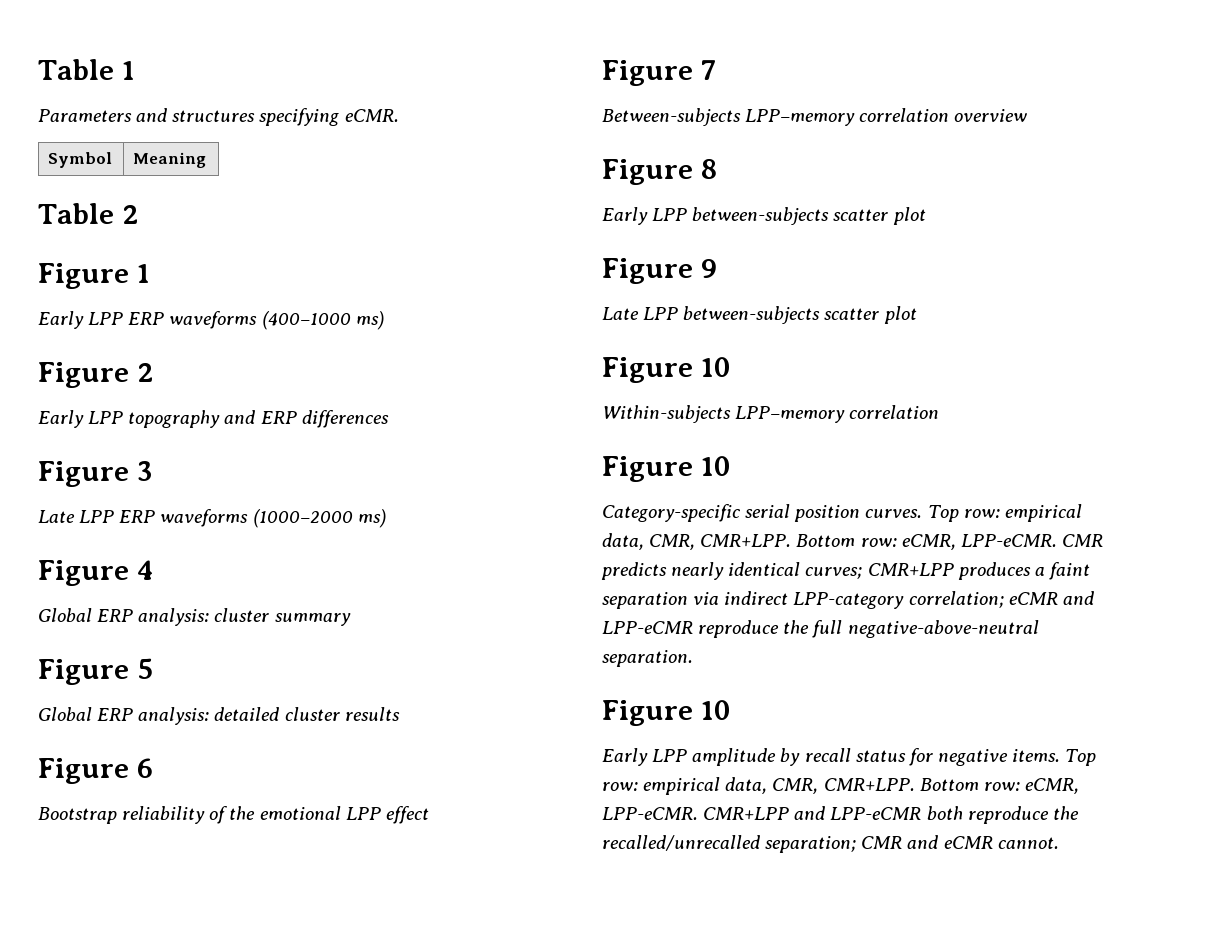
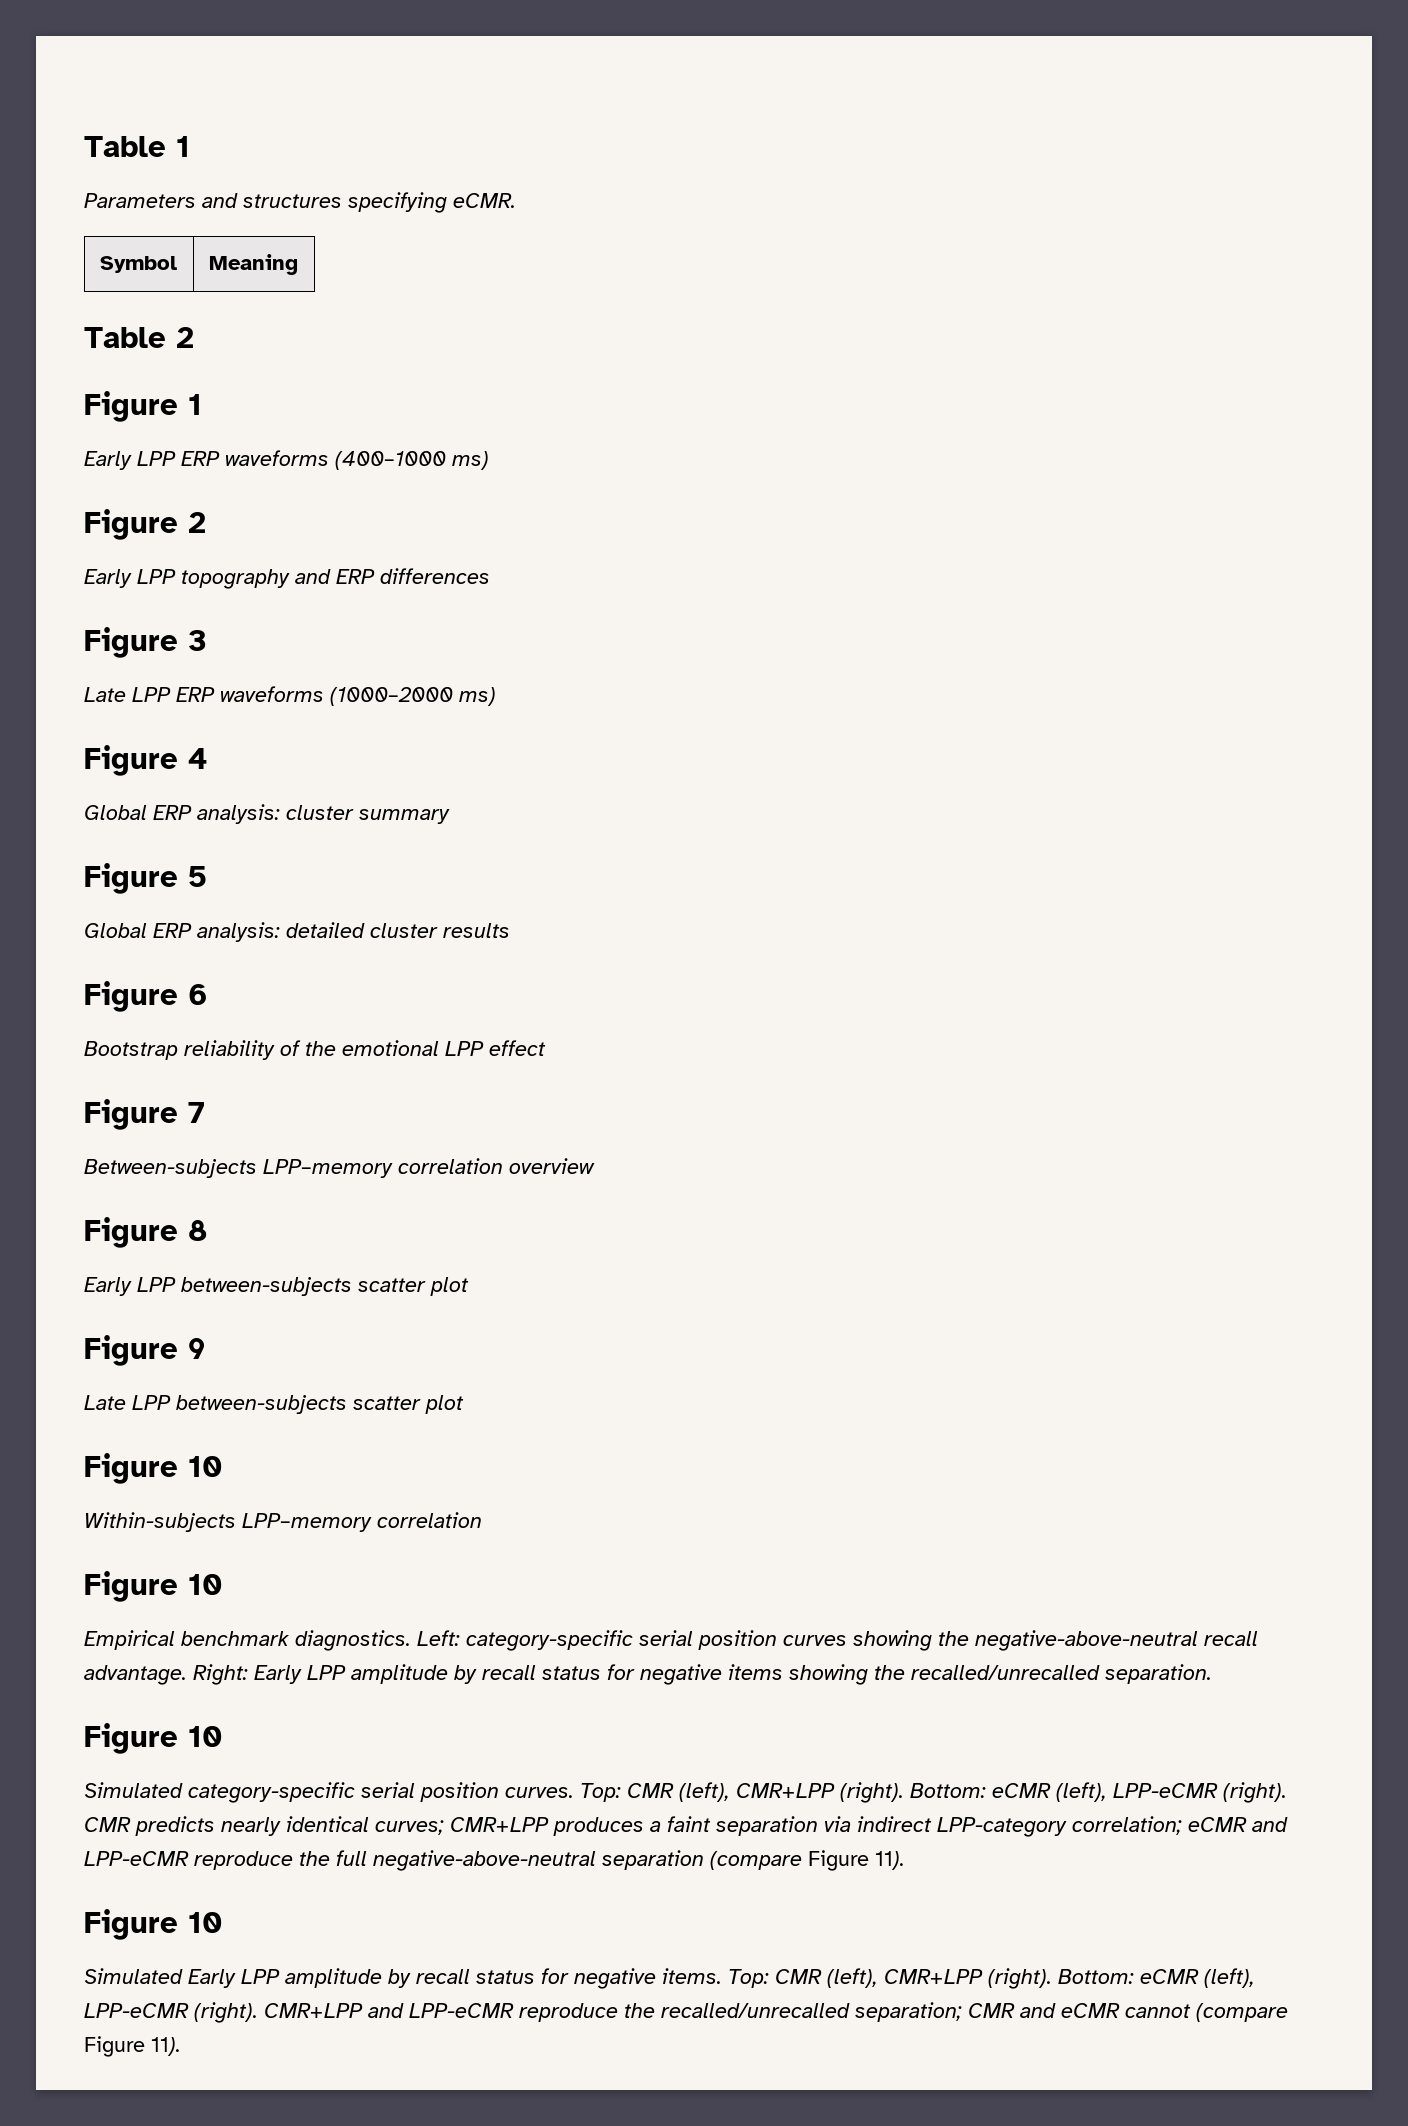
[602,504,1082,522] [602,533,1057,550] Category-specific serial position curves. Top row: empirical data, CMR, CMR+LPP. Bottom row: eCMR, LPP-eCMR. -> [84,1630,1258,1651] [84,1664,1212,1685] [84,1723,222,1754] [84,1782,1287,1803] Empirical benchmark diagnostics. Left: category-specific serial position curves showing the negative-above-neutral recall advantage. Right: Early LPP amplitude by recall status for negative items showing the recalled/unrecalled separation. // Figure 10 // Simulated category-specific serial position curves. Top: CMR (left), CMR+LPP (right). Bottom: eCMR (left), LPP-eCMR (right).
[602,650,693,667] [602,700,730,726] separation. // Figure 10 // -> [602,1850,905,1871] [84,1909,222,1940] [84,1968,183,1984] separation (compare Figure 11). // Figure 10 // Simulated
[1065,749,1097,766] [602,777,1079,795] [602,807,698,820] Top row: empirical data, CMR, CMR+LPP. Bottom row: eCMR, LPP-eCMR. -> [728,1968,1255,1989] [84,2002,258,2023] Top: CMR (left), CMR+LPP (right). Bottom: eCMR (left), LPP-eCMR (right).
[926,806,963,820] both -> (514, 2010) none
[997,837,1059,849] cannot. -> [1125,2003,1288,2022] [84,2036,181,2057] cannot (compare Figure 11).

